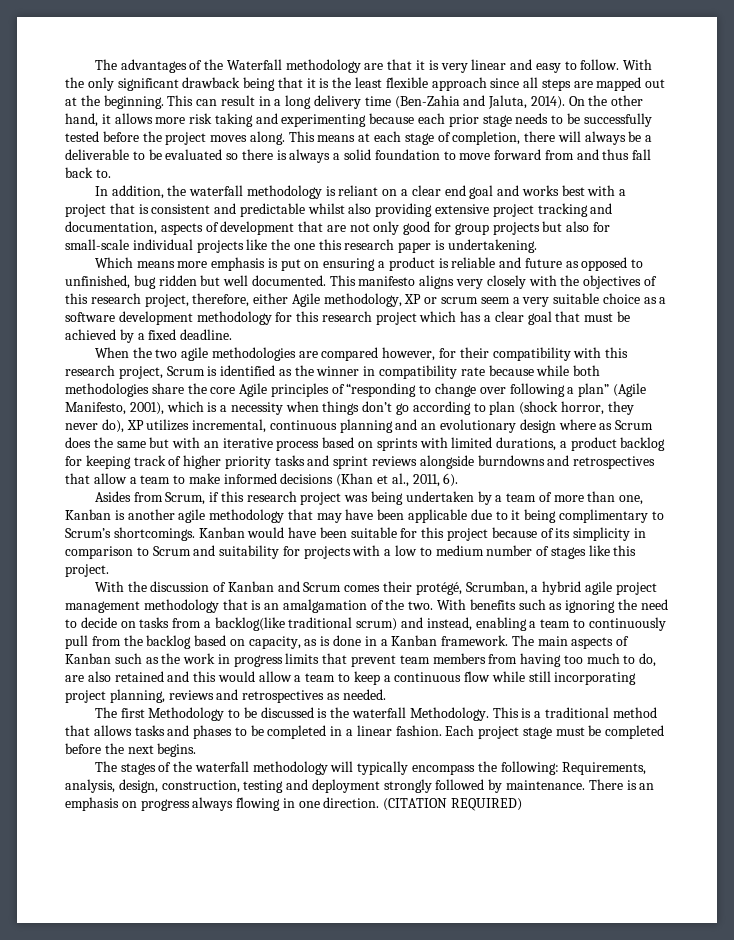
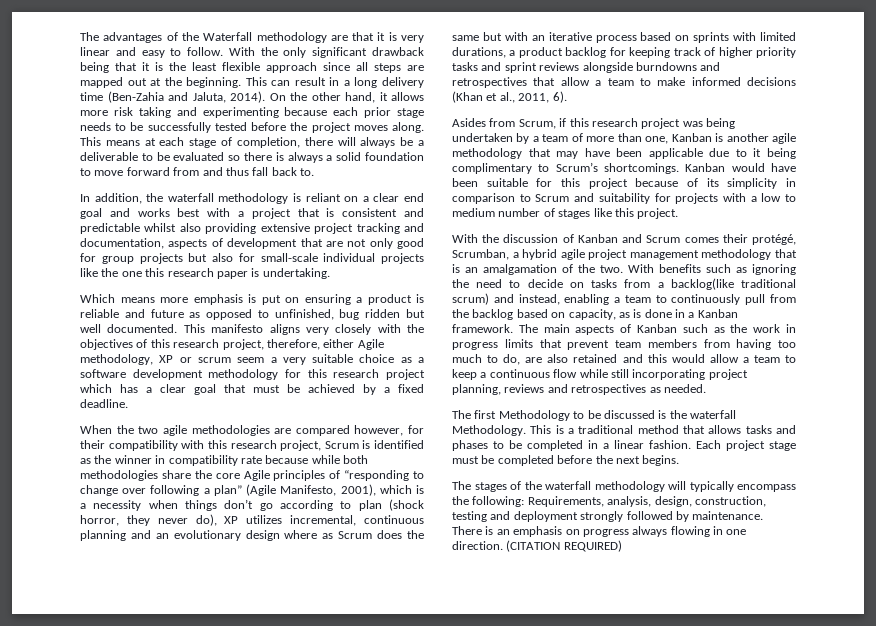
[447,239,537,253] undertakening. -> [262,268,330,279] undertaking.

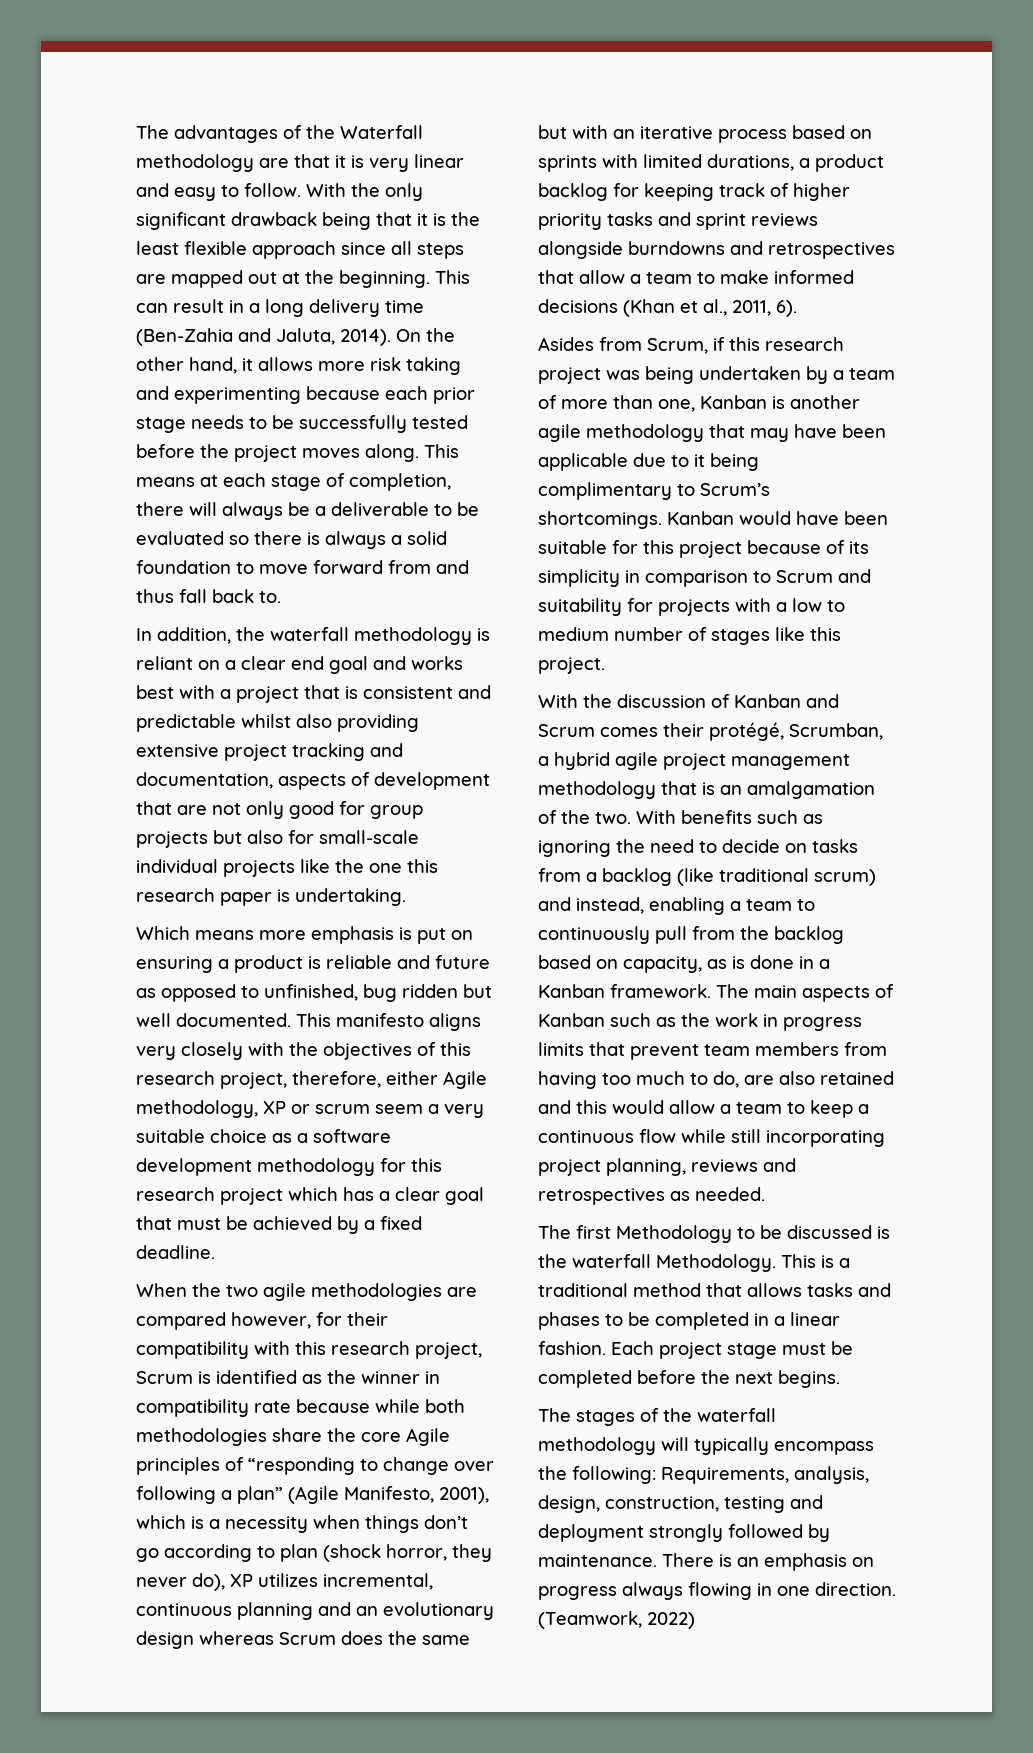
[284,530,334,539] where as -> [199,1631,274,1645] whereas
[670,278,734,290] backlog(like -> [602,868,714,886] backlog (like
[506,540,622,552] (CITATION REQUIRED) -> [538,1611,695,1629] (Teamwork, 2022)

